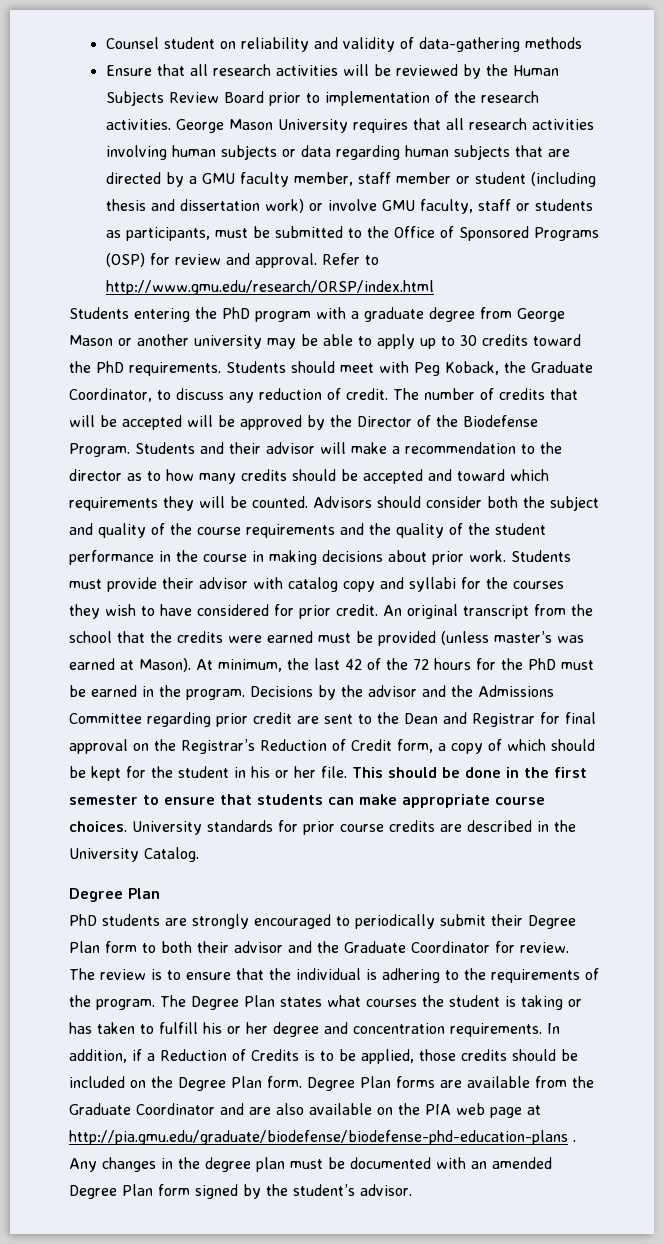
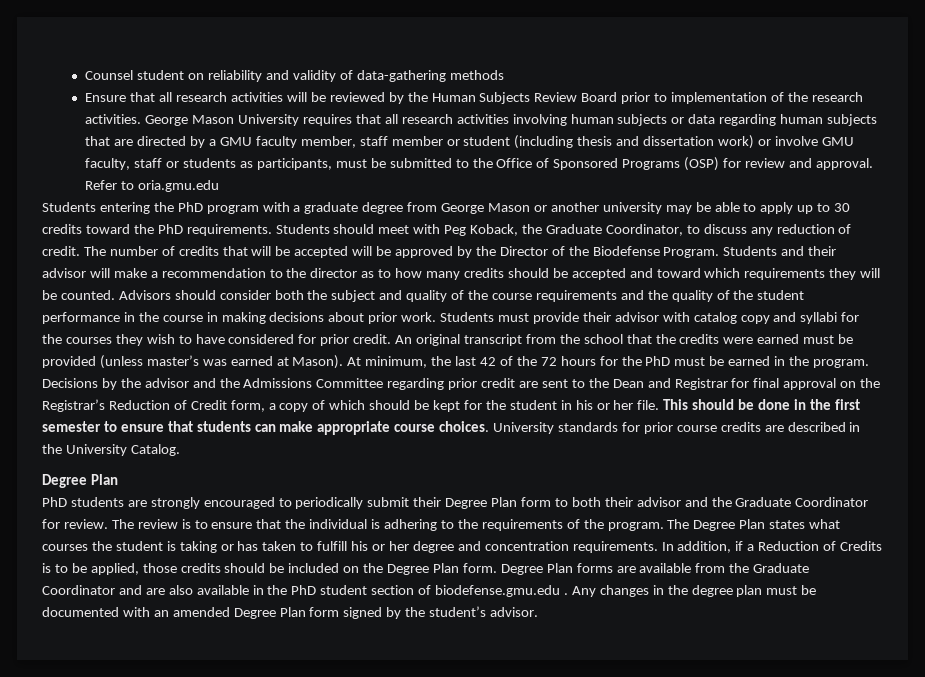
[105,280,434,295] http://www.gmu.edu/research/ORSP/index.html -> [138,180,220,192] oria.gmu.edu
[377,1103,541,1118] [69,1130,568,1145] on the PIA web page at http://pia.gmu.edu/graduate/biodefense/biodefense-phd-education-plans -> [252,585,561,597] in the PhD student section of biodefense.gmu.edu

